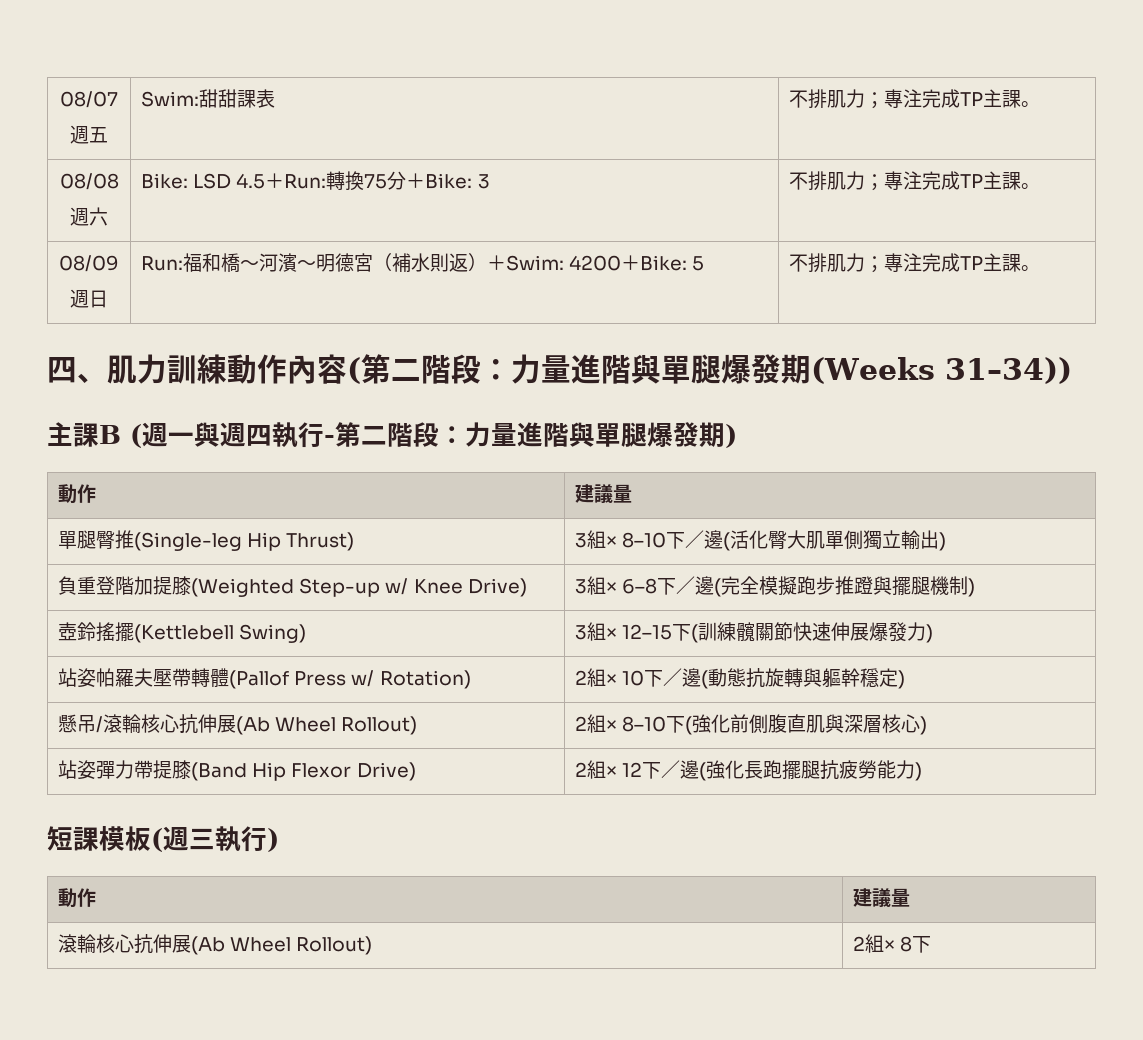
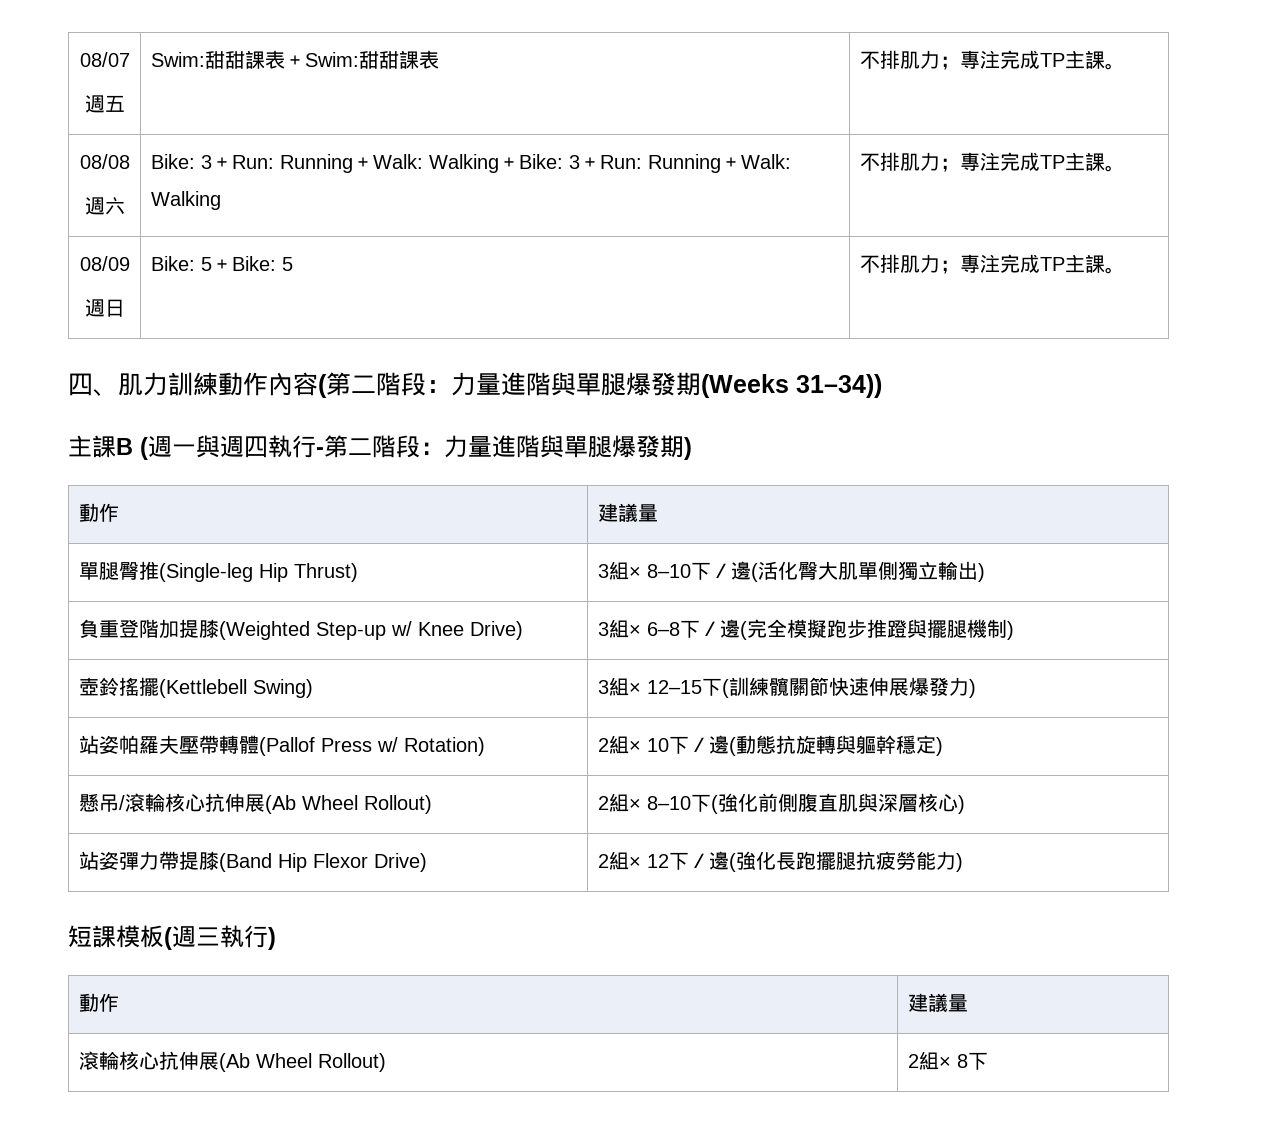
(276, 98) none -> [284,50,439,69] ＋Swim:甜甜課表
[193,171,490,191] LSD 4.5＋Run:轉換75分＋Bike: 3 -> [200,154,791,173] [150,191,221,210] 3＋Run: Running＋Walk: Walking＋Bike: 3＋Run: Running＋Walk: Walking
[141,253,622,273] Run:福和橋～河濱～明德宮（補水則返）＋Swim: 4200 -> [150,256,212,271] Bike: 5

